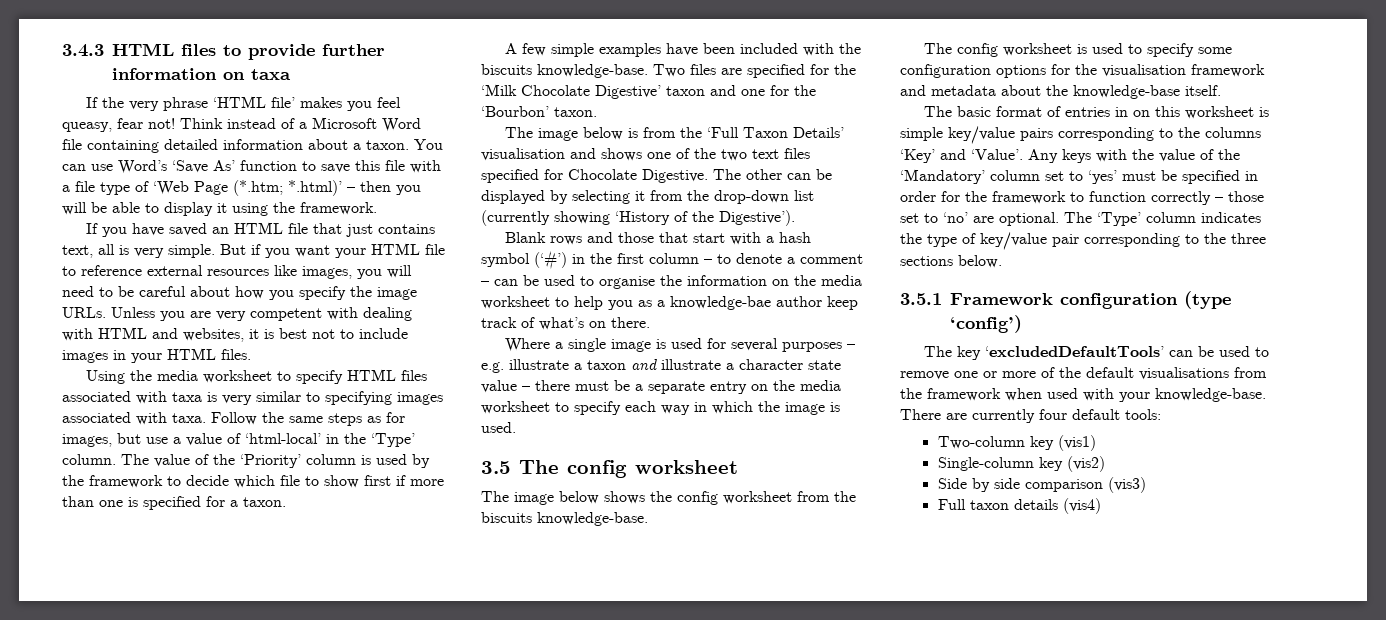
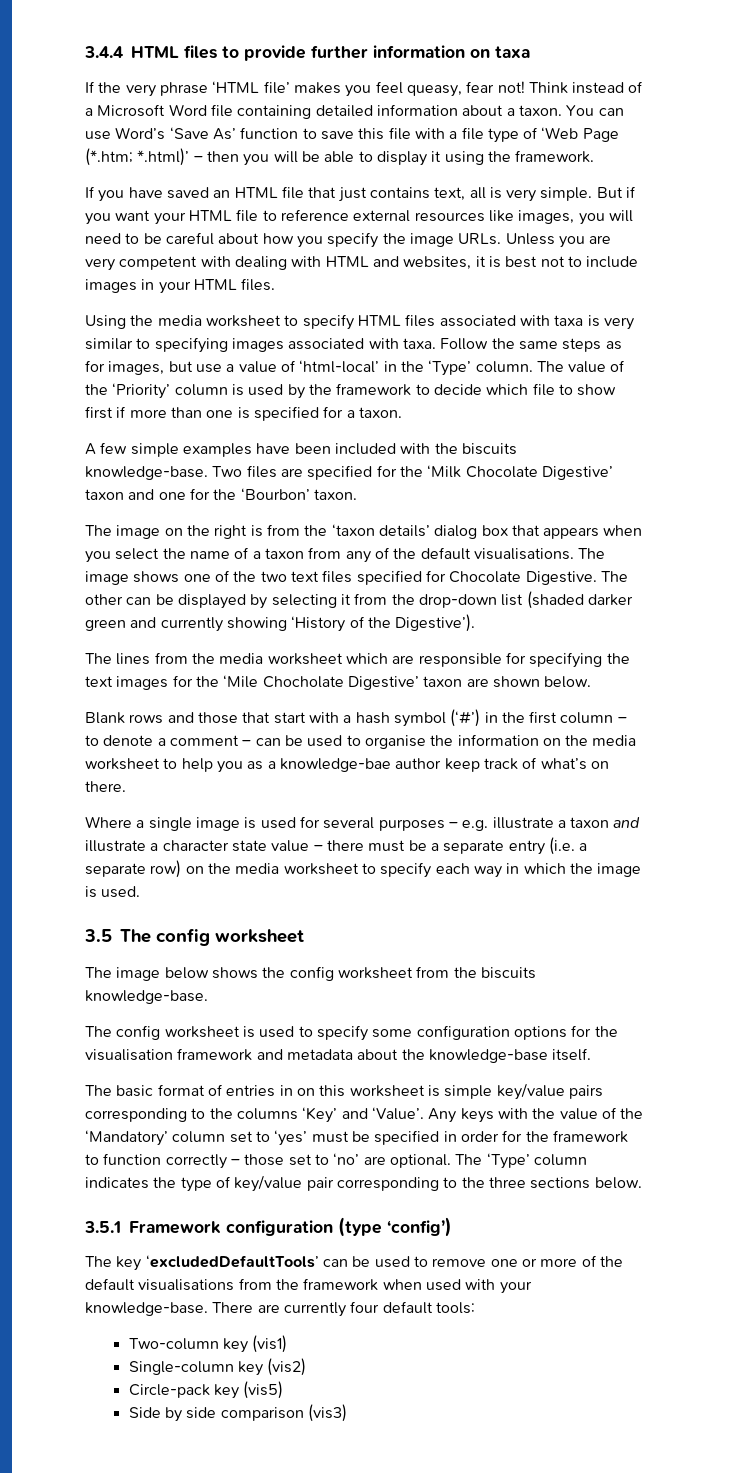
[62,44,104,57] 3.4.3 -> [84,46,123,58] 3.4.4
[583,127,845,140] [481,148,596,161] below is from the ‘Full Taxon Details’ visualisation and -> [164,524,643,539] [85,547,606,563] [85,571,129,585] on the right is from the ‘taxon details’ dialog box that appears when you select the name of a taxon from any of the default visualisations. The image
[481,210,550,226] (currently -> [526,591,633,609] [85,617,223,632] (shaded darker green and currently
(795, 218) none -> [85,652,630,668] [85,675,592,690] // The lines from the media worksheet which are responsible for specifying the text images for the ‘Mile Chocholate Digestive’ taxon are shown below.
(747, 387) none -> [548,837,588,855] [85,860,182,878] (i.e. a separate row)
(1105, 464) none -> [128,1381,284,1399] // Circle-pack key (vis5)
[937,498,1101,514] // Full taxon details (vis4) -> (347, 1413) none

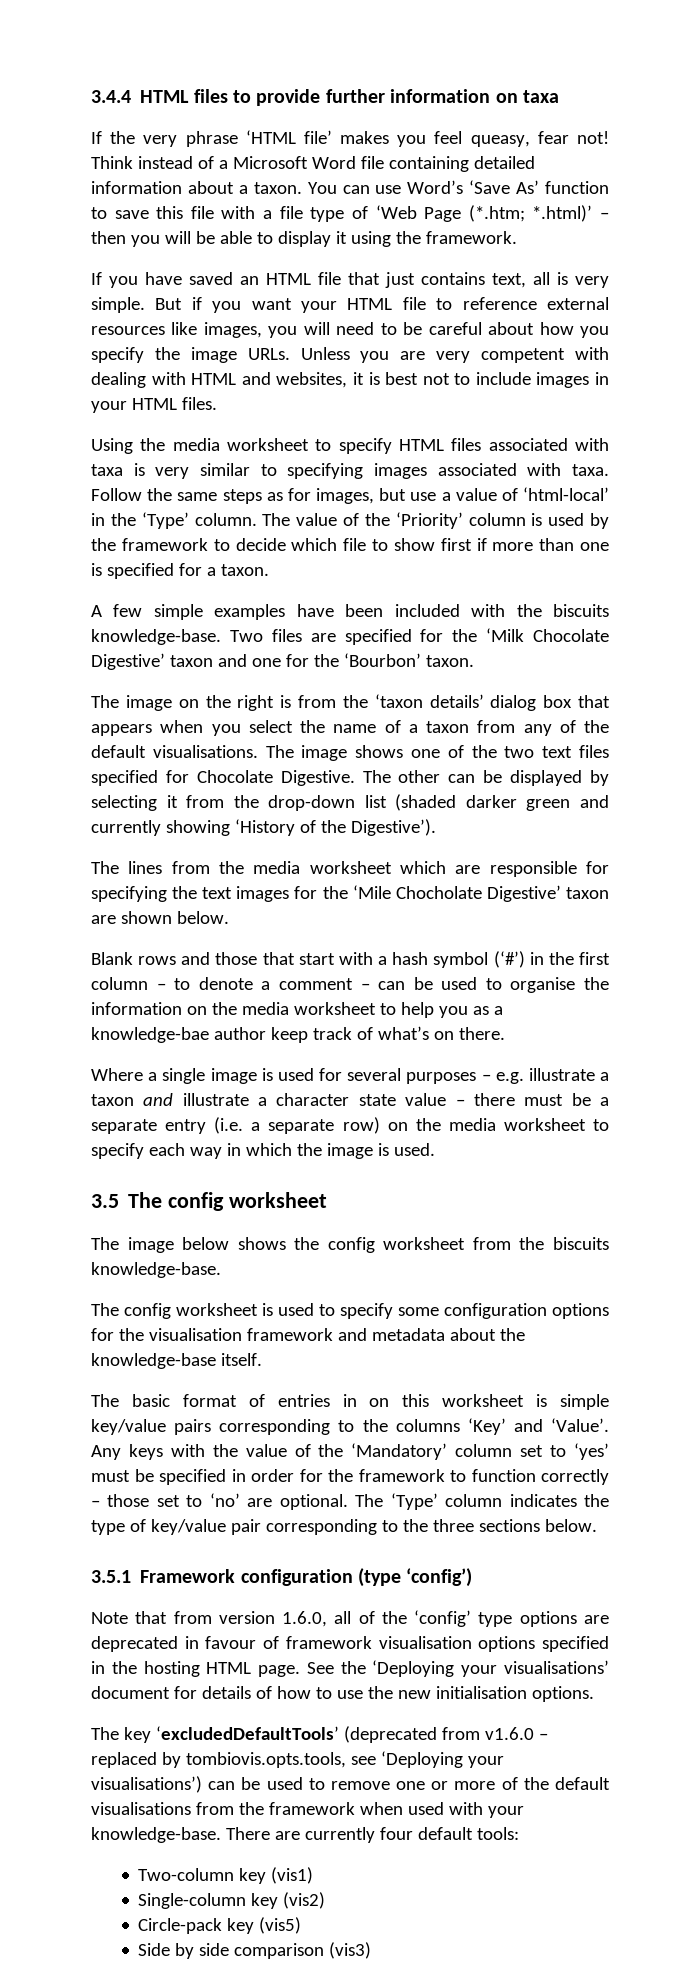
[85,1255,319,1271] The key ‘excludedDefaultTools’ -> [91,1610,609,1627] [91,1636,609,1652] [91,1660,609,1677] [91,1686,594,1702] [91,1726,548,1743] [91,1751,504,1768] [91,1776,202,1793] Note that from version 1.6.0, all of the ‘config’ type options are deprecated in favour of framework visualisation options specified in the hosting HTML page. See the ‘Deploying your visualisations’ document for details of how to use the new initialisation options. // The key ‘excludedDefaultTools’ (deprecated from v1.6.0 – replaced by tombiovis.opts.tools, see ‘Deploying your visualisations’)

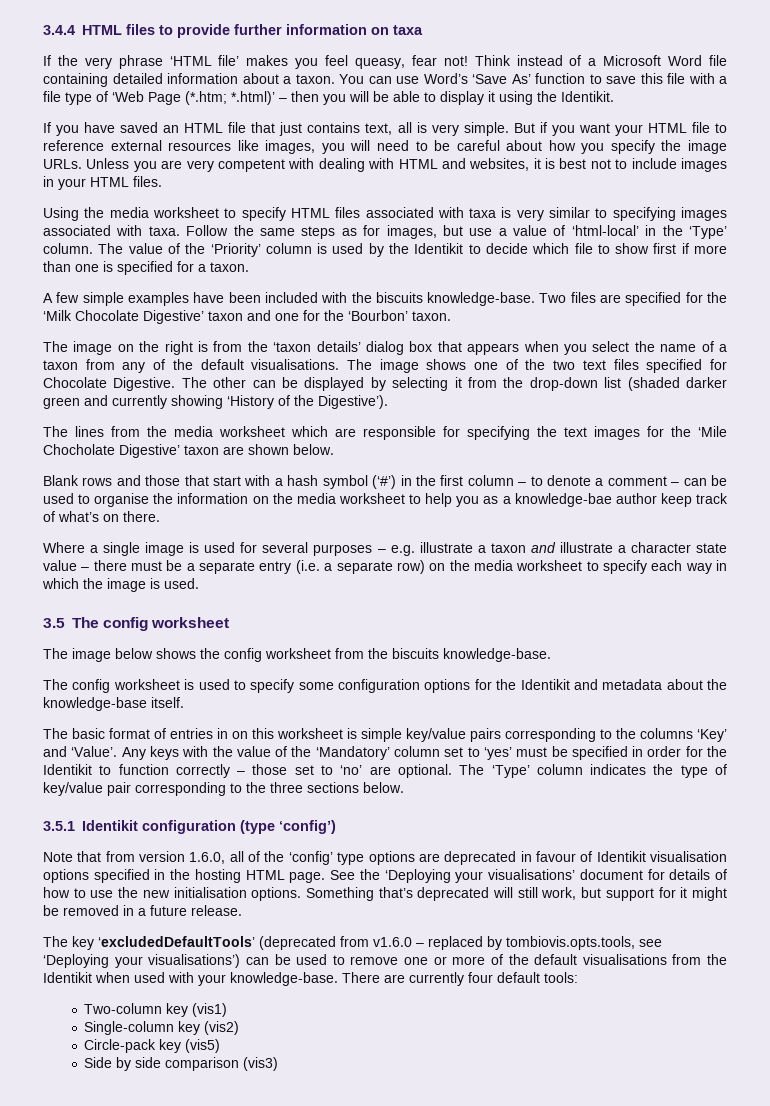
[425,231,517,244] framework. -> [561,91,614,102] Identikit.
[121,538,208,551] framework -> [414,243,464,254] Identikit
[148,1328,333,1341] visualisation framework -> [520,679,570,690] Identikit
[358,1469,445,1482] framework -> [43,764,92,775] Identikit
[140,1569,236,1583] Framework -> [82,820,138,831] Identikit
[285,1636,372,1649] framework -> [596,851,646,862] Identikit
(594, 1694) none -> [305,887,728,901] [43,905,242,916] Something that’s deprecated will still work, but support for it might be removed in a future release.
[268,1802,355,1815] framework -> [43,972,92,983] Identikit

